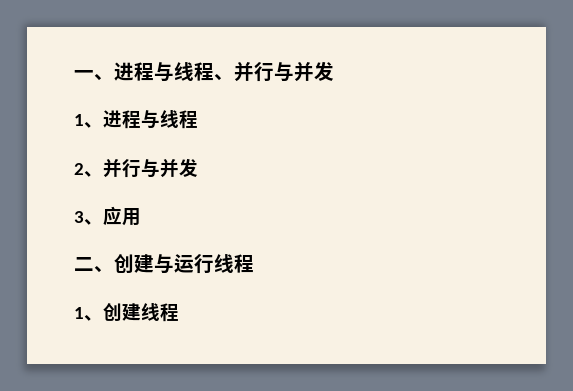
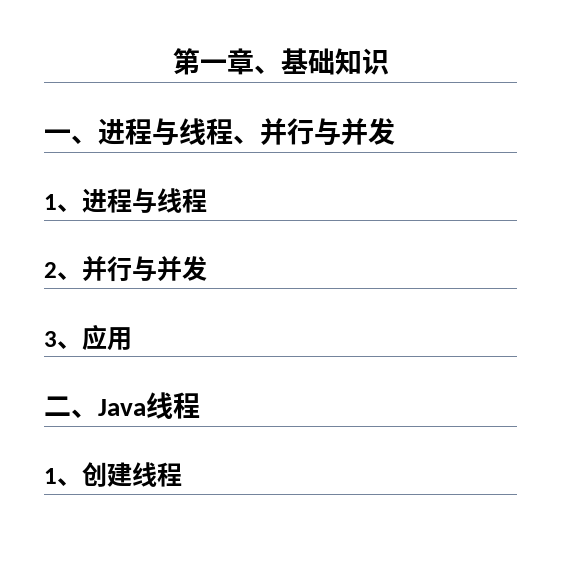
(74, 74) none -> [172,48,389,75] 第一章、基础知识 //
[114,254,214,274] 创建与运行 -> [98,399,146,416] Java

